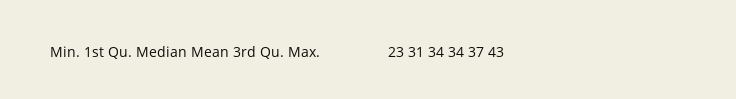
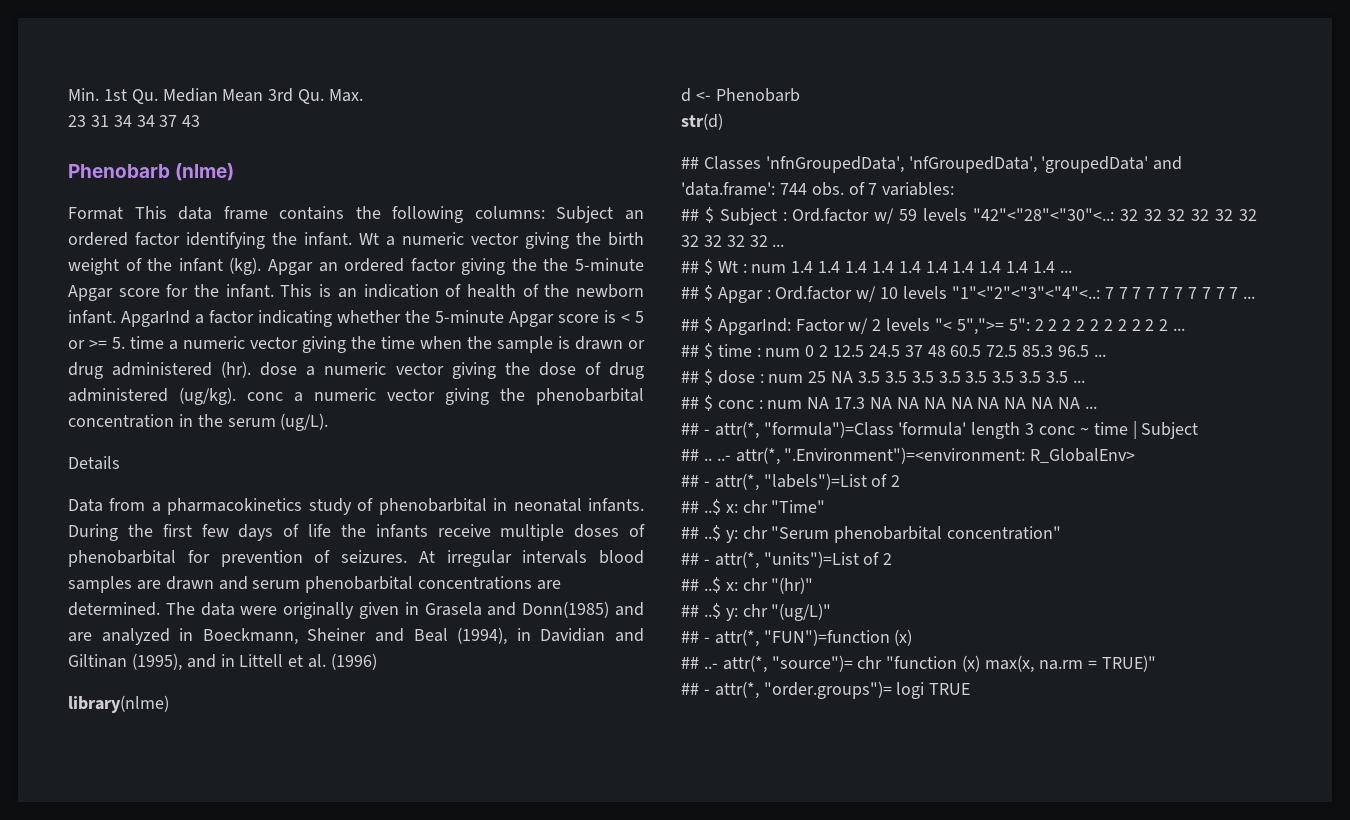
(504, 52) none -> [68,163,235,181] [68,206,644,223] [68,232,644,249] [68,257,644,275] [68,284,644,301] [68,310,644,327] [68,336,645,353] [68,361,644,379] [68,387,644,405] [68,413,329,431] [68,456,120,470] [68,498,645,515] [68,524,645,541] [68,550,644,567] [68,576,562,593] [68,601,644,619] [68,627,645,645] [68,653,378,671] [68,695,169,713] [681,88,800,102] [681,113,723,130] [681,156,1183,173] [681,182,955,196] [681,207,1257,225] [681,235,785,247] [681,259,1072,275] [681,285,1256,303] [681,317,1186,335] [681,343,1106,359] [681,369,1085,385] [681,395,1097,411] [681,421,1199,440] [681,447,1136,465] [681,473,901,491] [681,499,826,515] [681,525,1062,543] [681,551,893,569] [681,577,814,594] [681,603,832,621] [681,629,913,647] [681,655,1156,673] [681,681,971,699] // Phenobarb (nlme) // Format This data frame contains the following columns: Subject an ordered factor identifying the infant. Wt a numeric vector giving the birth weight of the infant (kg). Apgar an ordered factor giving the the 5-minute Apgar score for the infant. This is an indication of health of the newborn infant. ApgarInd a factor indicating whether the 5-minute Apgar score is < 5 or >= 5. time a numeric vector giving the time when the sample is drawn or drug administered (hr). dose a numeric vector giving the dose of drug administered (ug/kg). conc a numeric vector giving the phenobarbital concentration in the serum (ug/L). // Details // Data from a pharmacokinetics study of phenobarbital in neonatal infants. During the first few days of life the infants receive multiple doses of phenobarbital for prevention of seizures. At irregular intervals blood samples are drawn and serum phenobarbital concentrations are determined. The data were originally given in Grasela and Donn(1985) and are analyzed in Boeckmann, Sheiner and Beal (1994), in Davidian and Giltinan (1995), and in Littell et al. (1996) // library(nlme) // d <- Phenobarb // str(d) // ## Classes 'nfnGroupedData', 'nfGroupedData', 'groupedData' and 'data.frame': 744 obs. of 7 variables: // ## $ Subject : Ord.factor w/ 59 levels "42"<"28"<"30"<..: 32 32 32 32 32 32 32 32 32 32 ... // ## $ Wt : num 1.4 1.4 1.4 1.4 1.4 1.4 1.4 1.4 1.4 1.4 ... // ## $ Apgar : Ord.factor w/ 10 levels "1"<"2"<"3"<"4"<..: 7 7 7 7 7 7 7 7 7 7 ... // ## $ ApgarInd: Factor w/ 2 levels "< 5",">= 5": 2 2 2 2 2 2 2 2 2 2 ... // ## $ time : num 0 2 12.5 24.5 37 48 60.5 72.5 85.3 96.5 ... // ## $ dose : num 25 NA 3.5 3.5 3.5 3.5 3.5 3.5 3.5 3.5 ... // ## $ conc : num NA 17.3 NA NA NA NA NA NA NA NA ... // ## - attr(*, "formula")=Class 'formula' length 3 conc ~ time | Subject // ## .. ..- attr(*, ".Environment")=<environment: R_GlobalEnv> // ## - attr(*, "labels")=List of 2 // ## ..$ x: chr "Time" // ## ..$ y: chr "Serum phenobarbital concentration" // ## - attr(*, "units")=List of 2 // ## ..$ x: chr "(hr)" // ## ..$ y: chr "(ug/L)" // ## - attr(*, "FUN")=function (x) // ## ..- attr(*, "source")= chr "function (x) max(x, na.rm = TRUE)" // ## - attr(*, "order.groups")= logi TRUE

